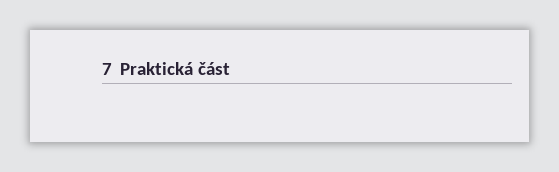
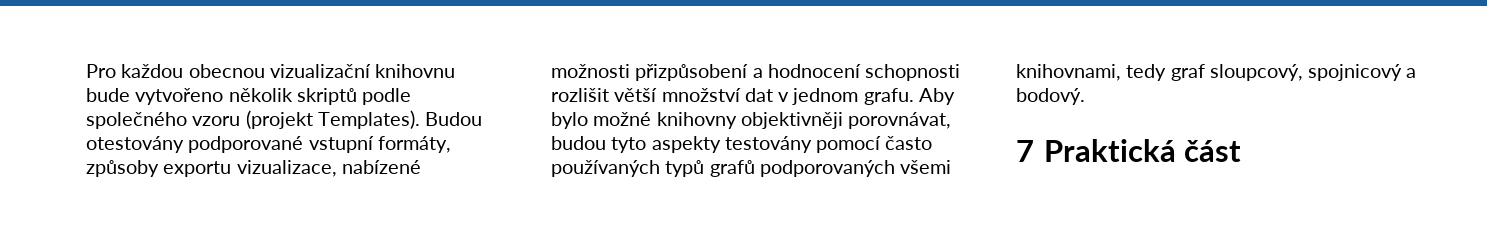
(102, 69) none -> [86,64,456,78] [86,88,412,105] [86,110,483,129] [86,136,451,153] [86,160,421,177] [551,64,961,81] [551,88,955,105] [551,112,952,129] [551,136,933,153] [551,160,952,177] [1016,64,1417,81] [1016,88,1085,105] Pro každou obecnou vizualizační knihovnu bude vytvořeno několik skriptů podle společného vzoru (projekt Templates). Budou otestovány podporované vstupní formáty, způsoby exportu vizualizace, nabízené možnosti přizpůsobení a hodnocení schopnosti rozlišit větší množství dat v jednom grafu. Aby bylo možné knihovny objektivněji porovnávat, budou tyto aspekty testovány pomocí často používaných typů grafů podporovaných všemi knihovnami, tedy graf sloupcový, spojnicový a bodový. //

